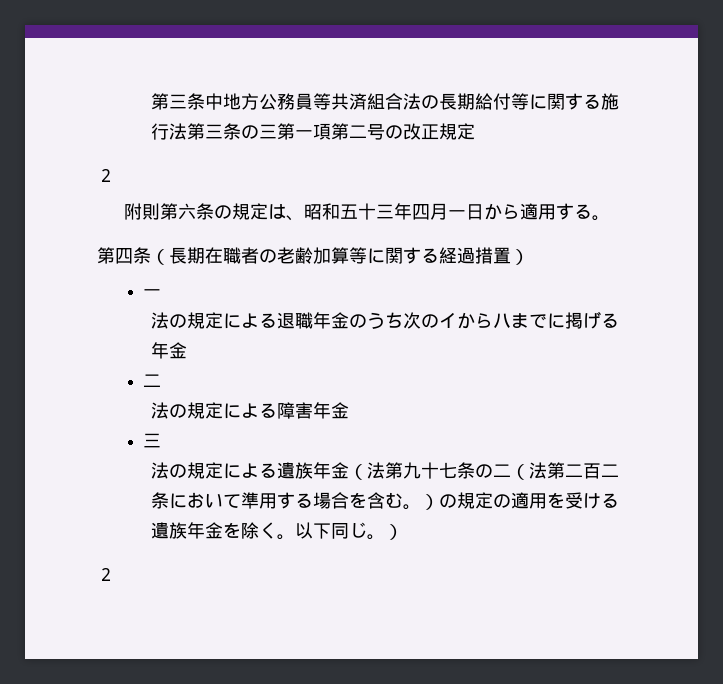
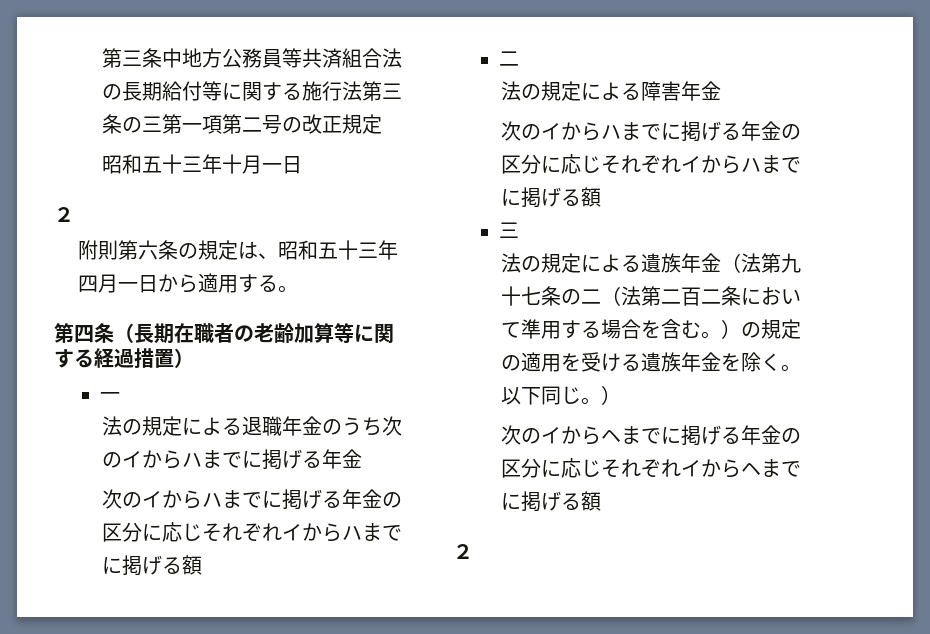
(476, 131) none -> [101,154,302,174] // 昭和五十三年十月一日
(188, 350) none -> [101,489,402,510] [101,522,402,542] [101,555,202,576] // 次のイからハまでに掲げる年金の区分に応じそれぞれイからハまでに掲げる額
(350, 410) none -> [500,121,801,142] [500,154,801,174] [500,187,601,208] // 次のイからハまでに掲げる年金の区分に応じそれぞれイからハまでに掲げる額
(404, 532) none -> [500,425,801,446] [500,458,801,478] [500,491,601,512] // 次のイからヘまでに掲げる年金の区分に応じそれぞれイからヘまでに掲げる額

